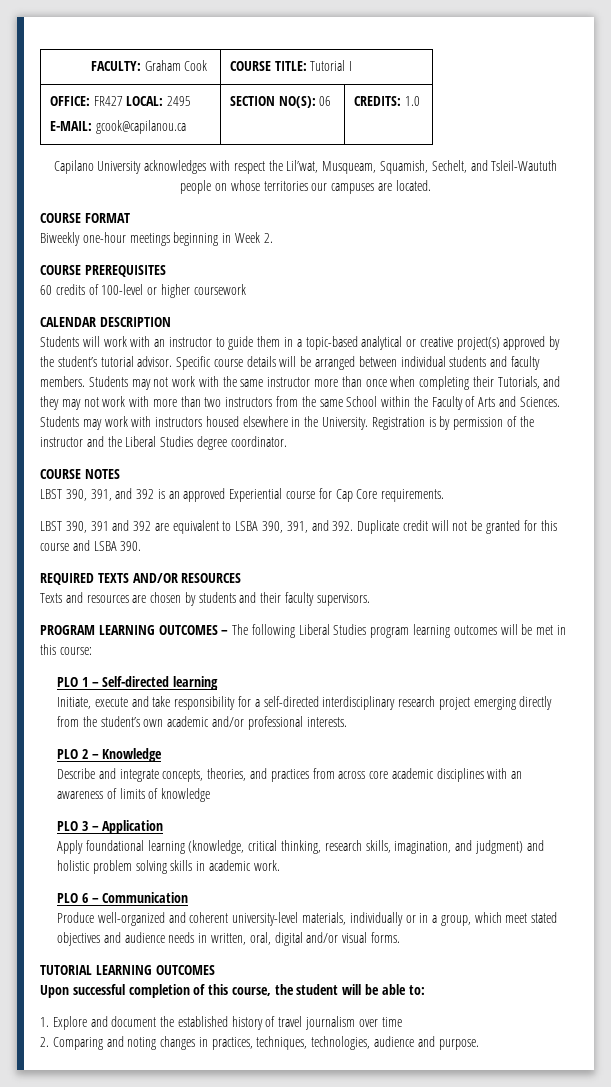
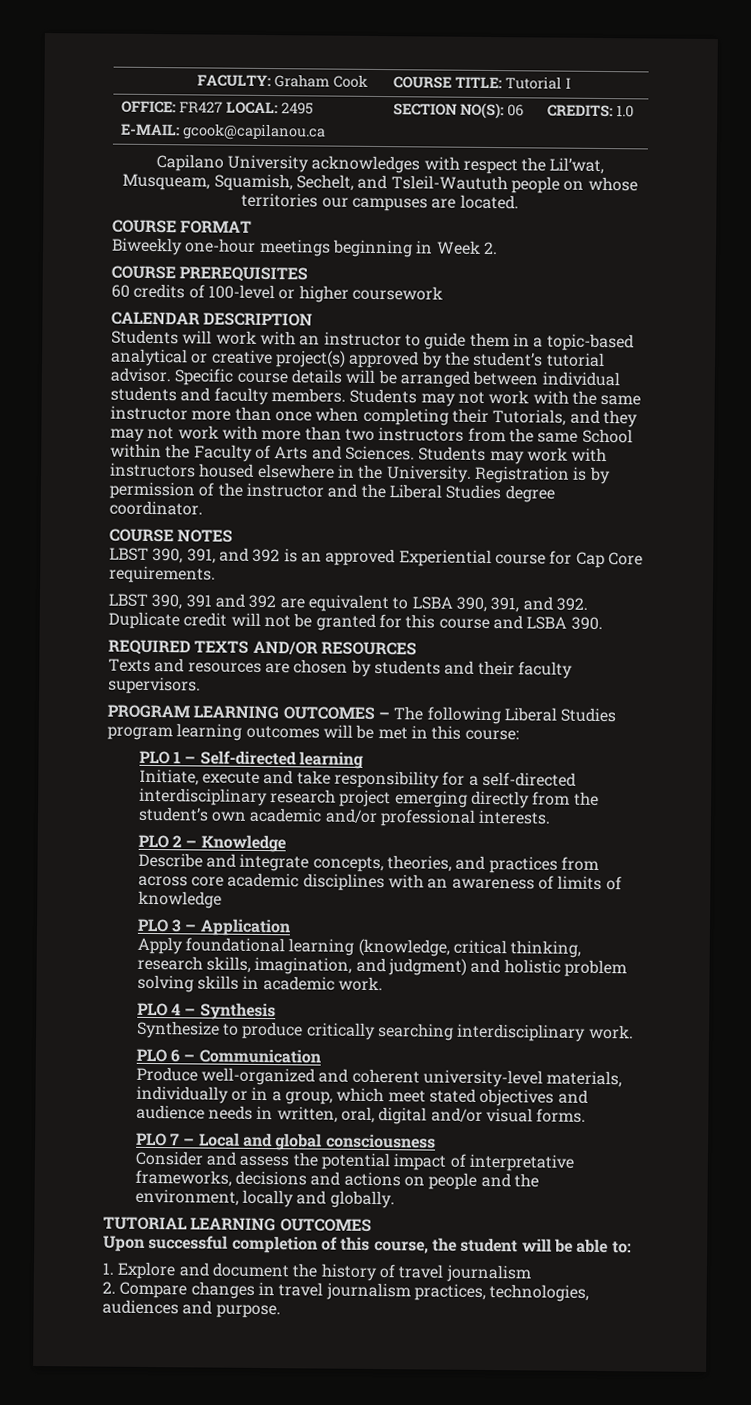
(280, 865) none -> [136,1002,276,1021] [136,1020,634,1042] // PLO 4 – Synthesis // Synthesize to produce critically searching interdisciplinary work.
(400, 937) none -> [135,1132,436,1151] [134,1150,574,1172] [134,1169,539,1190] [134,1188,395,1209] // PLO 7 – Local and global consciousness // Consider and assess the potential impact of interpretative frameworks, decisions and actions on people and the environment, locally and globally.
[177,1016,228,1027] established -> (319, 1270) none
[358,1017,402,1027] [40,1036,415,1050] over time // 2. Comparing and noting changes in practices, techniques, technologies, audience -> [102,1281,590,1302] [102,1299,179,1315] // 2. Compare changes in travel journalism practices, technologies, audiences

